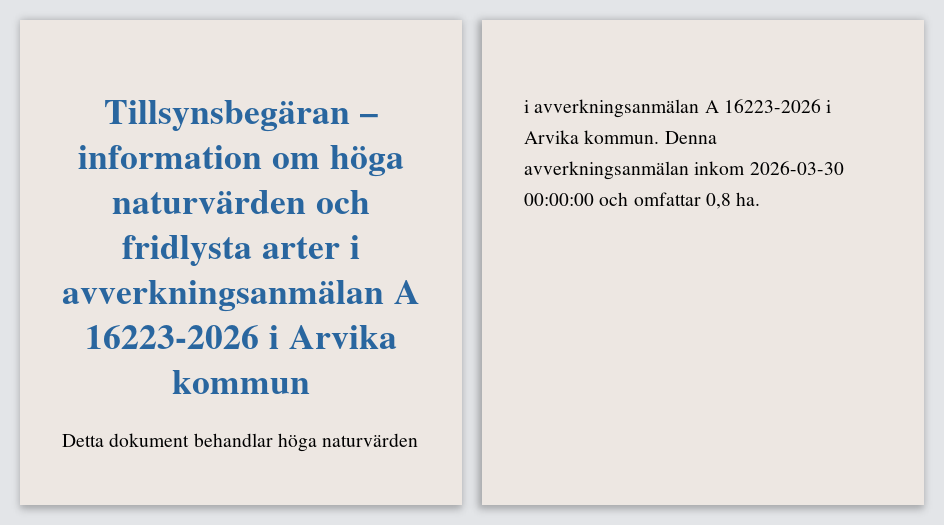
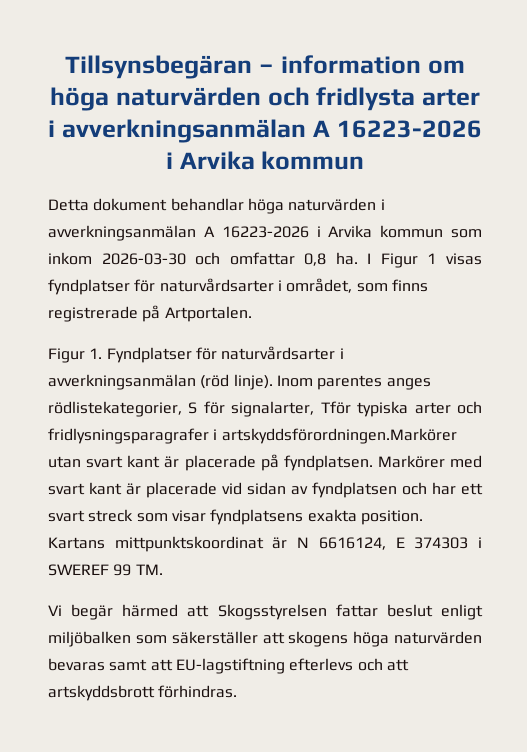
[584,130,717,144] [524,161,689,180] kommun. Denna avverkningsanmälan -> [380,225,482,238] kommun som
[524,193,594,206] 00:00:00 -> (186, 259) none
(761, 199) none -> [367,253,482,268] [48,278,428,295] [48,305,252,322] [48,346,344,363] [48,374,431,390] [48,401,482,417] [48,428,457,444] [48,454,482,471] [48,482,483,498] [48,509,423,525] [48,536,483,552] [48,564,163,576] [48,604,484,620] [48,631,482,647] [48,658,409,674] [48,685,238,701] I Figur 1 visas fyndplatser för naturvårdsarter i området, som finns registrerade på Artportalen. // Figur 1. Fyndplatser för naturvårdsarter i avverkningsanmälan (röd linje). Inom parentes anges rödlistekategorier, S för signalarter, Tför typiska arter och fridlysningsparagrafer i artskyddsförordningen.Markörer utan svart kant är placerade på fyndplatsen. Markörer med svart kant är placerade vid sidan av fyndplatsen och har ett svart streck som visar fyndplatsens exakta position. Kartans mittpunktskoordinat är N 6616124, E 374303 i SWEREF 99 TM. // Vi begär härmed att Skogsstyrelsen fattar beslut enligt miljöbalken som säkerställer att skogens höga naturvärden bevaras samt att EU-lagstiftning efterlevs och att artskyddsbrott förhindras.

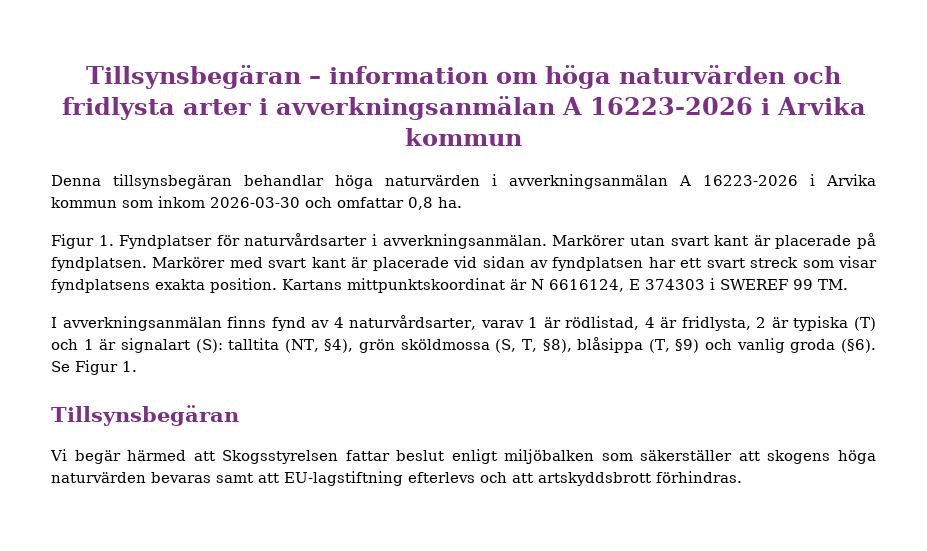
[48,198,168,211] Detta dokument -> [51,174,232,189] Denna tillsynsbegäran
[367,253,482,268] [48,278,428,295] [48,305,252,322] I Figur 1 visas fyndplatser för naturvårdsarter i området, som finns registrerade på Artportalen. -> (462, 202) none
[48,374,431,390] [48,401,482,417] [48,428,457,444] avverkningsanmälan (röd linje). Inom parentes anges rödlistekategorier, S för signalarter, Tför typiska arter och fridlysningsparagrafer i artskyddsförordningen.Markörer -> [382,234,626,249] avverkningsanmälan. Markörer
[402,482,427,495] och -> (644, 264) none
(163, 569) none -> [51,315,876,331] [51,337,876,353] [51,360,137,375] [51,405,239,426] // I avverkningsanmälan finns fynd av 4 naturvårdsarter, varav 1 är rödlistad, 4 är fridlysta, 2 är typiska (T) och 1 är signalart (S): talltita (NT, §4), grön sköldmossa (S, T, §8), blåsippa (T, §9) och vanlig groda (§6). Se Figur 1. // Tillsynsbegäran

